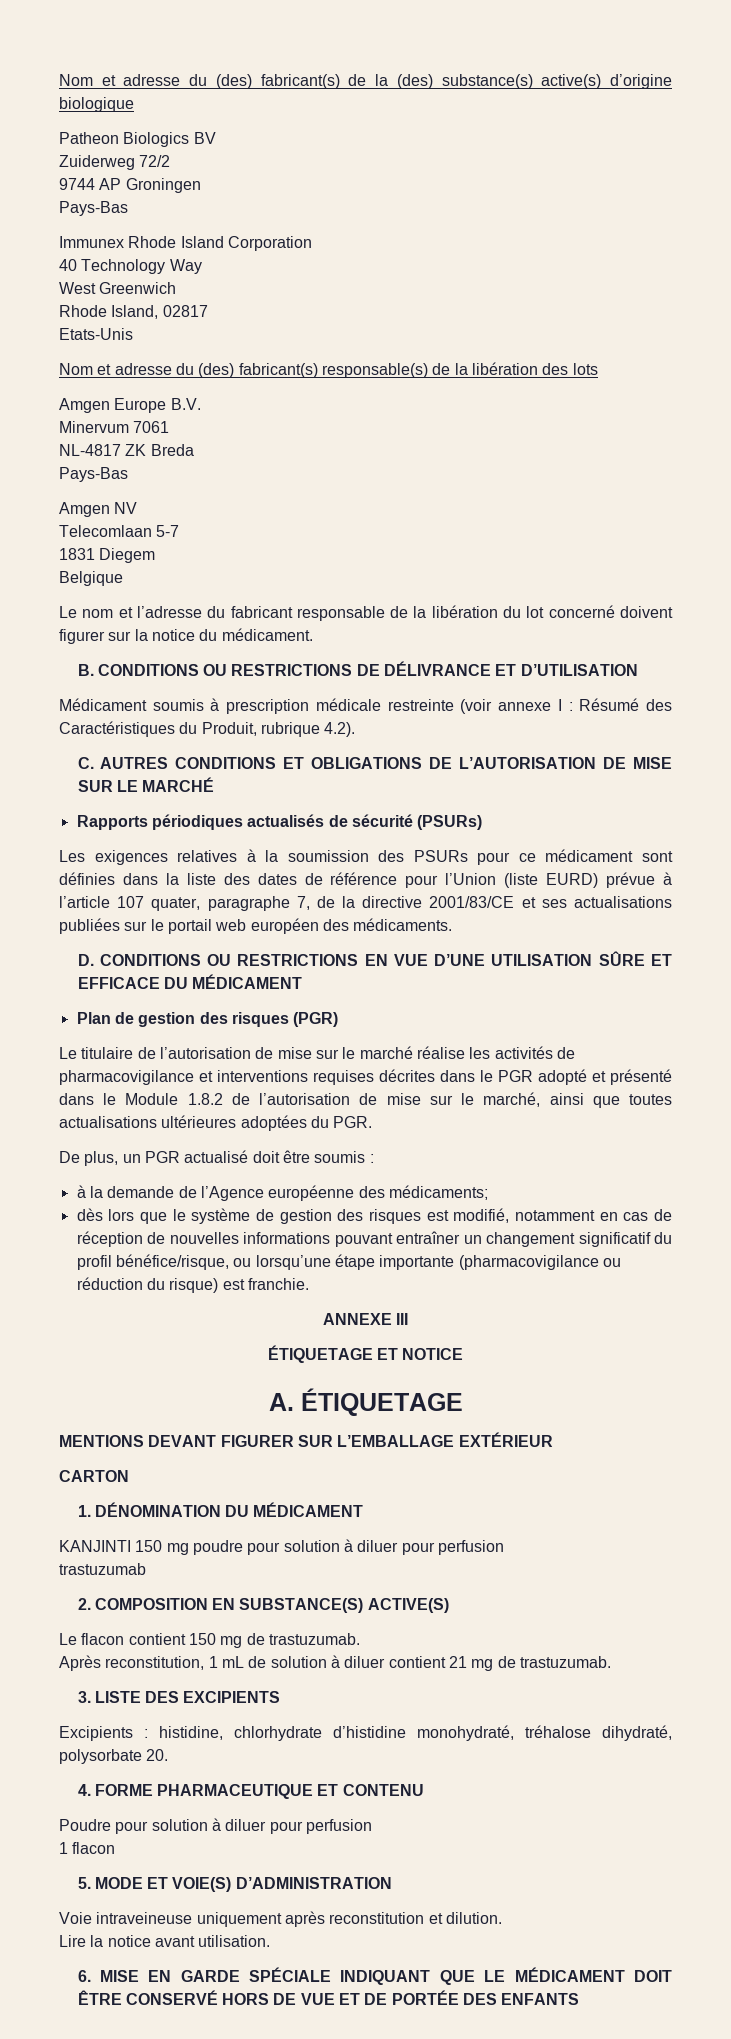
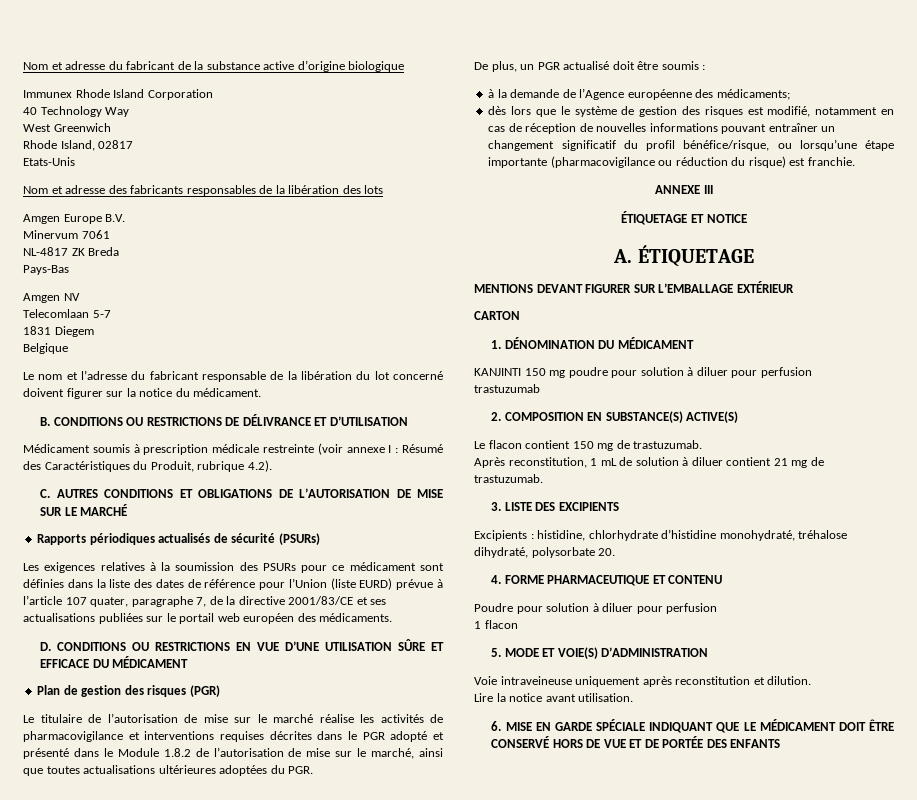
[59,74,673,89] [59,97,134,112] [59,132,216,147] [59,155,171,170] [59,178,201,193] [59,201,128,216] Nom et adresse du (des) fabricant(s) de la (des) substance(s) active(s) d’origine biologique // Patheon Biologics BV // Zuiderweg 72/2 // 9744 AP Groningen // Pays-Bas -> [23,60,405,72] Nom et adresse du fabricant de la substance active d’origine biologique
[175,363,428,378] du (des) fabricant(s) responsable(s) -> [108,185,256,196] des fabricants responsables

